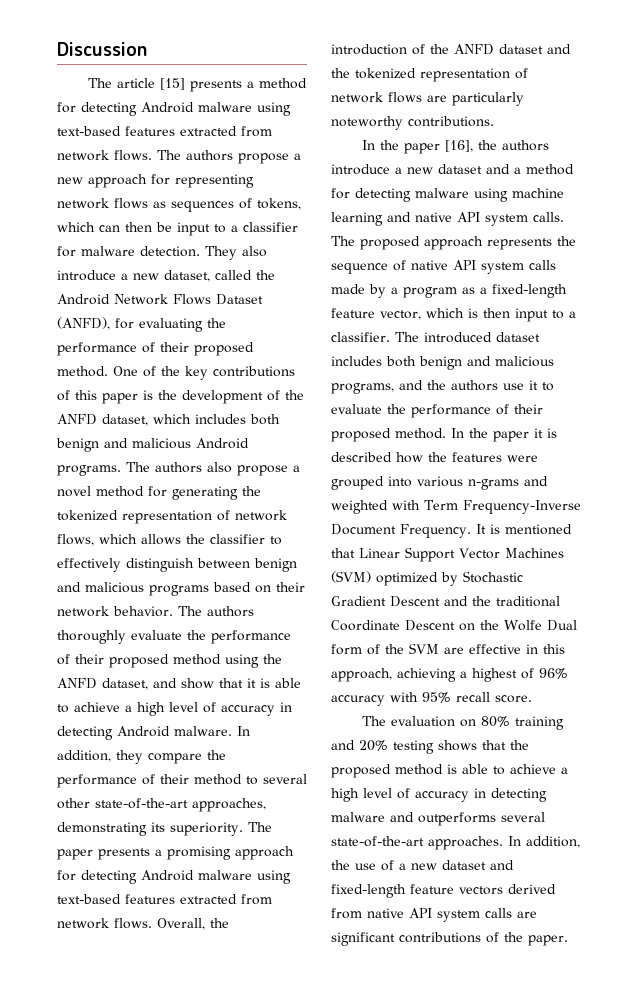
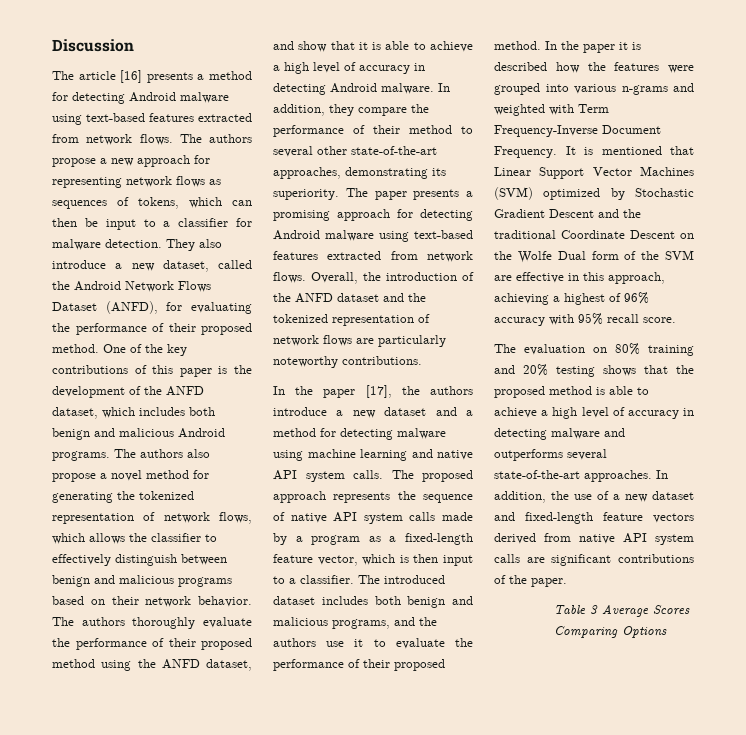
[160,78,186,90] [15] -> [120,70,143,83] [16]
[445,140,474,152] [16], -> [365,385,392,398] [17],
(568, 940) none -> [554,604,690,617] [554,626,667,638] // Table 3 Average Scores Comparing Options

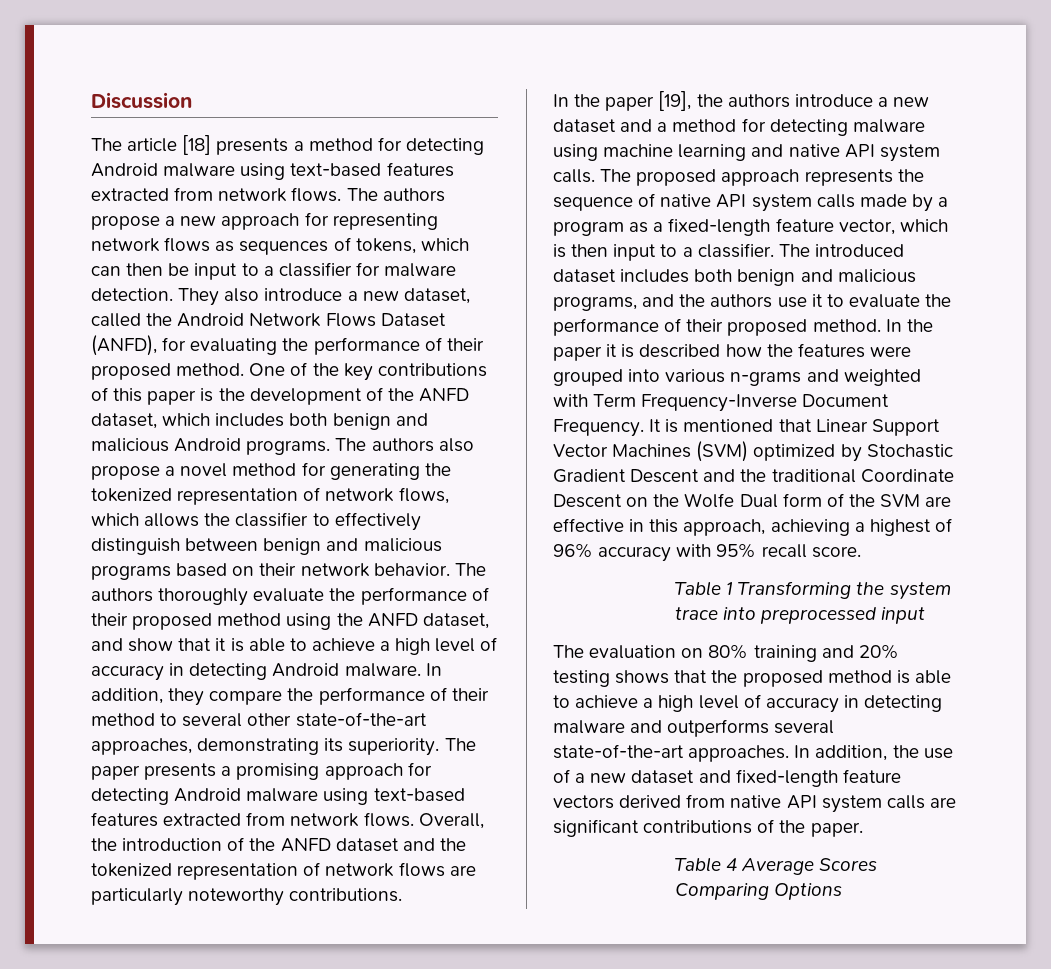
[120,70,143,83] [16] -> [182,135,212,155] [18]
[365,385,392,398] [17], -> [658,91,692,111] [19],
(676, 320) none -> [675,581,951,600] [675,607,926,624] // Table 1 Transforming the system trace into preprocessed input
[590,605,598,614] 3 -> [726,858,738,871] 4

